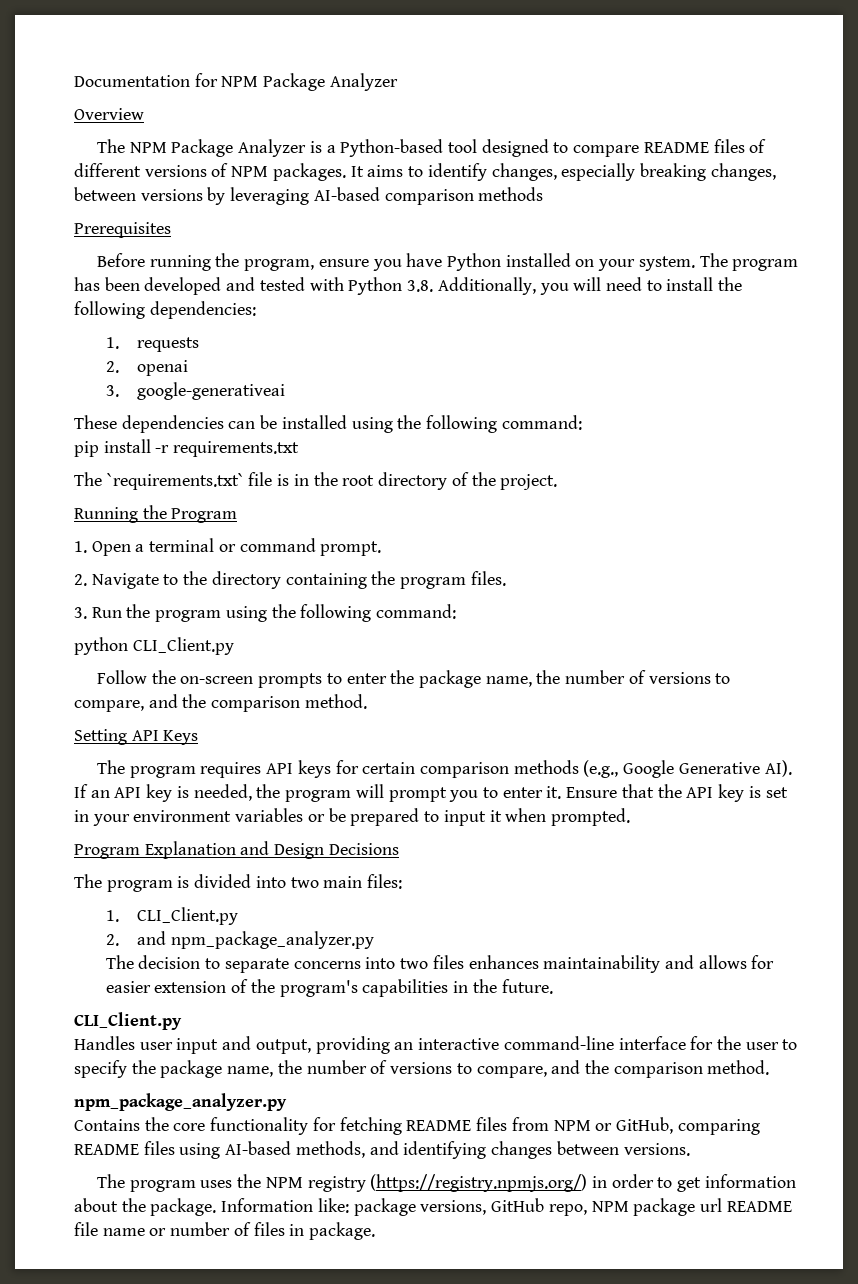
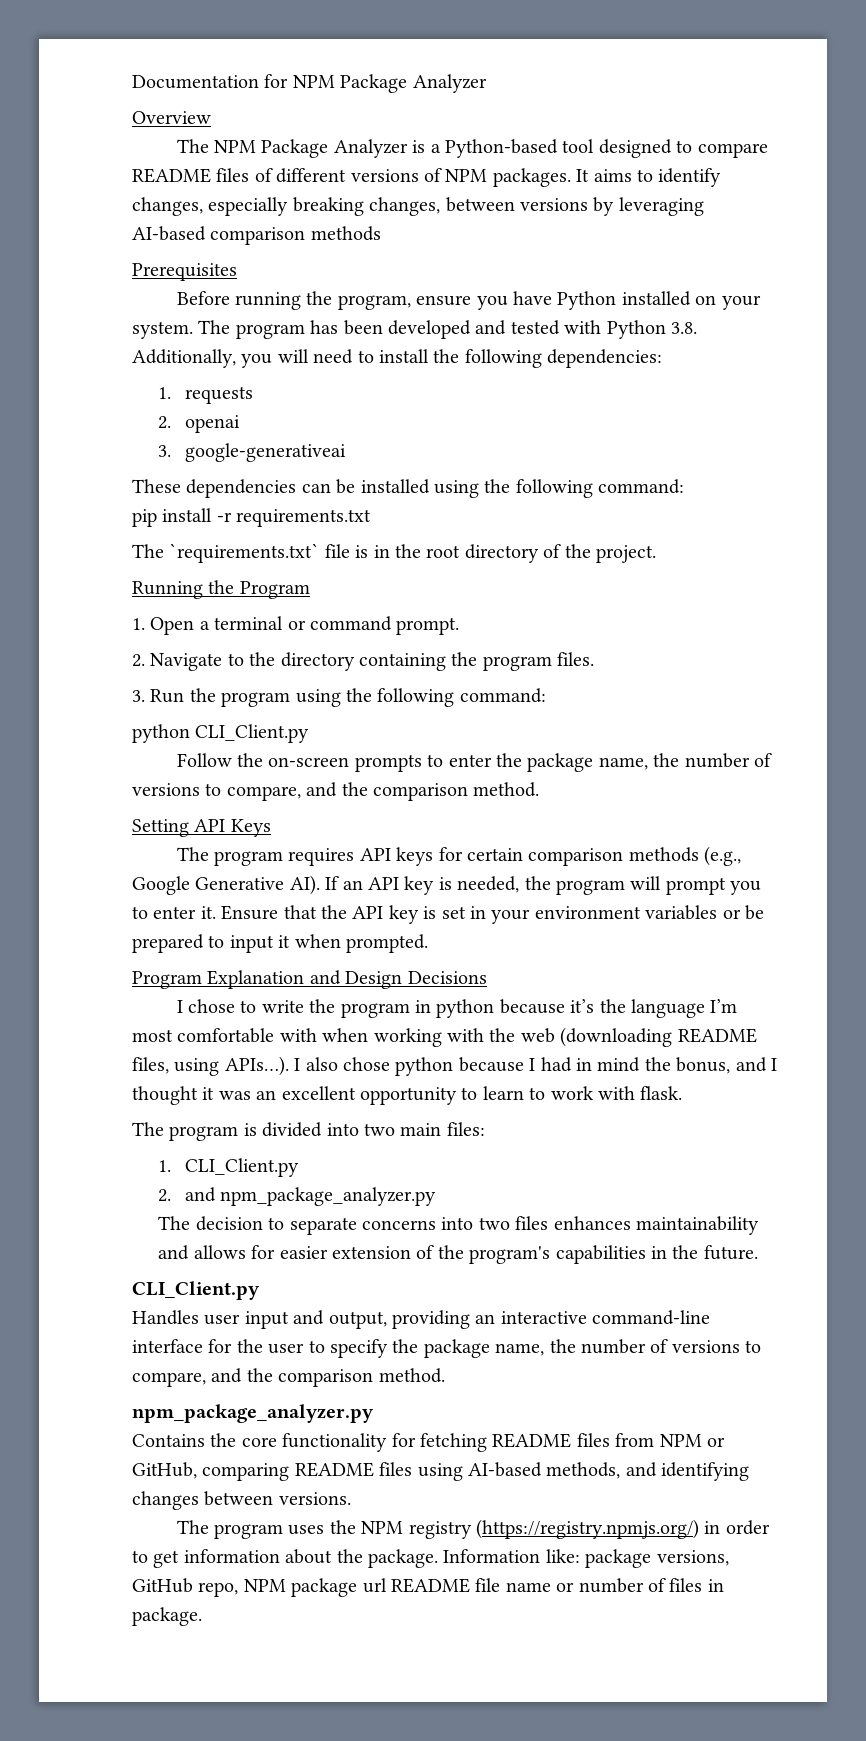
(399, 849) none -> [176,999,738,1018] [132,1027,757,1047] [132,1056,777,1076] [132,1086,683,1105] // I chose to write the program in python because it’s the language I’m most comfortable with when working with the web (downloading README files, using APIs…). I also chose python because I had in mind the bonus, and I thought it was an excellent opportunity to learn to work with flask.

